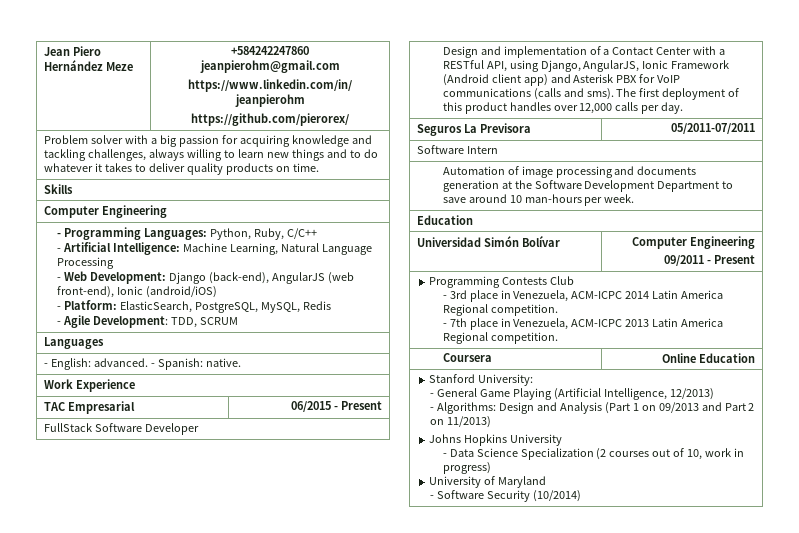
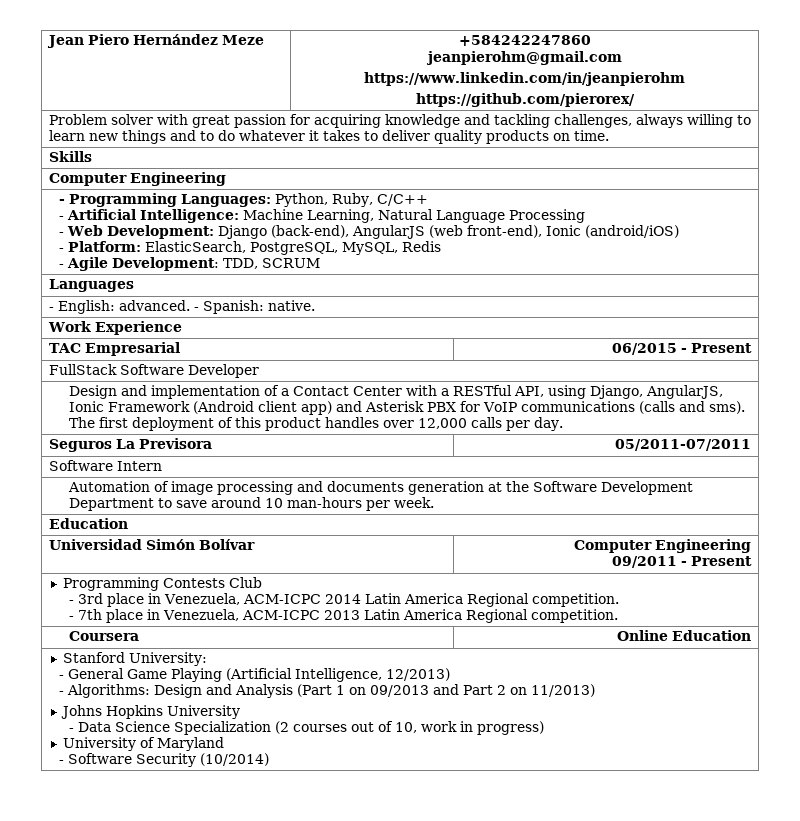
[150,135,177,147] a big -> [191,115,230,128] great

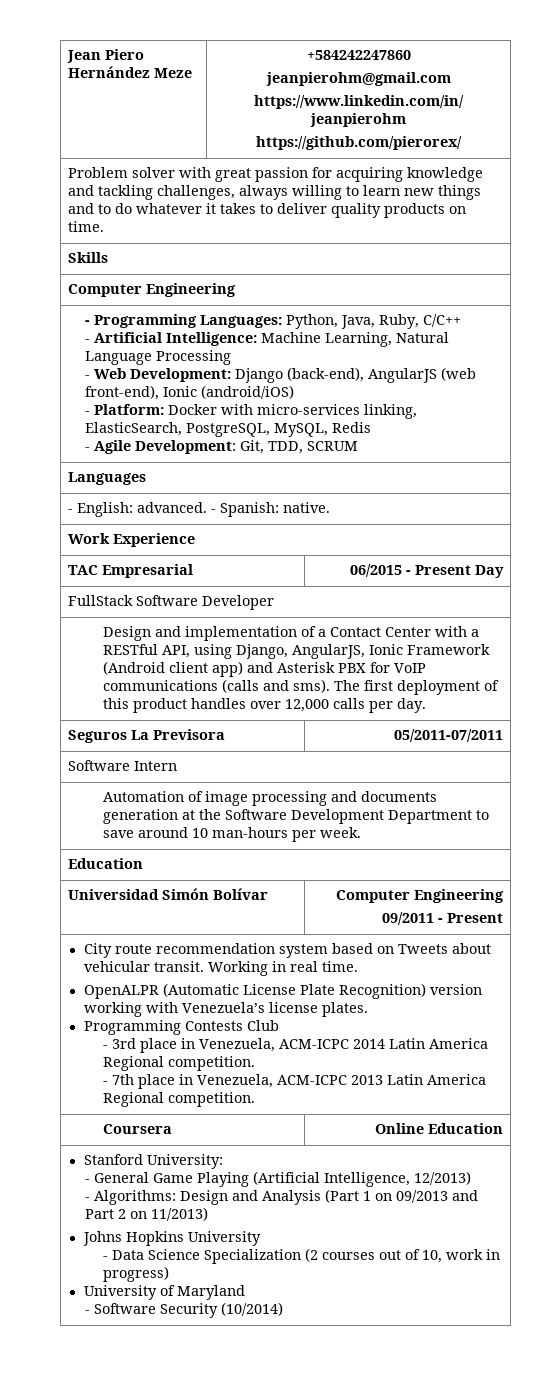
(328, 200) none -> [341,315,376,329] Java,
(141, 246) none -> [168,404,418,419] Docker with micro-services linking,
(219, 264) none -> [240,440,265,454] Git,
(753, 348) none -> [475,565,505,578] Day
(753, 561) none -> [83,943,491,958] [83,961,358,976] [83,983,482,999] [83,1002,368,1017] City route recommendation system based on Tweets about vehicular transit. Working in real time. // OpenALPR (Automatic License Plate Recognition) version working with Venezuela’s license plates. //

